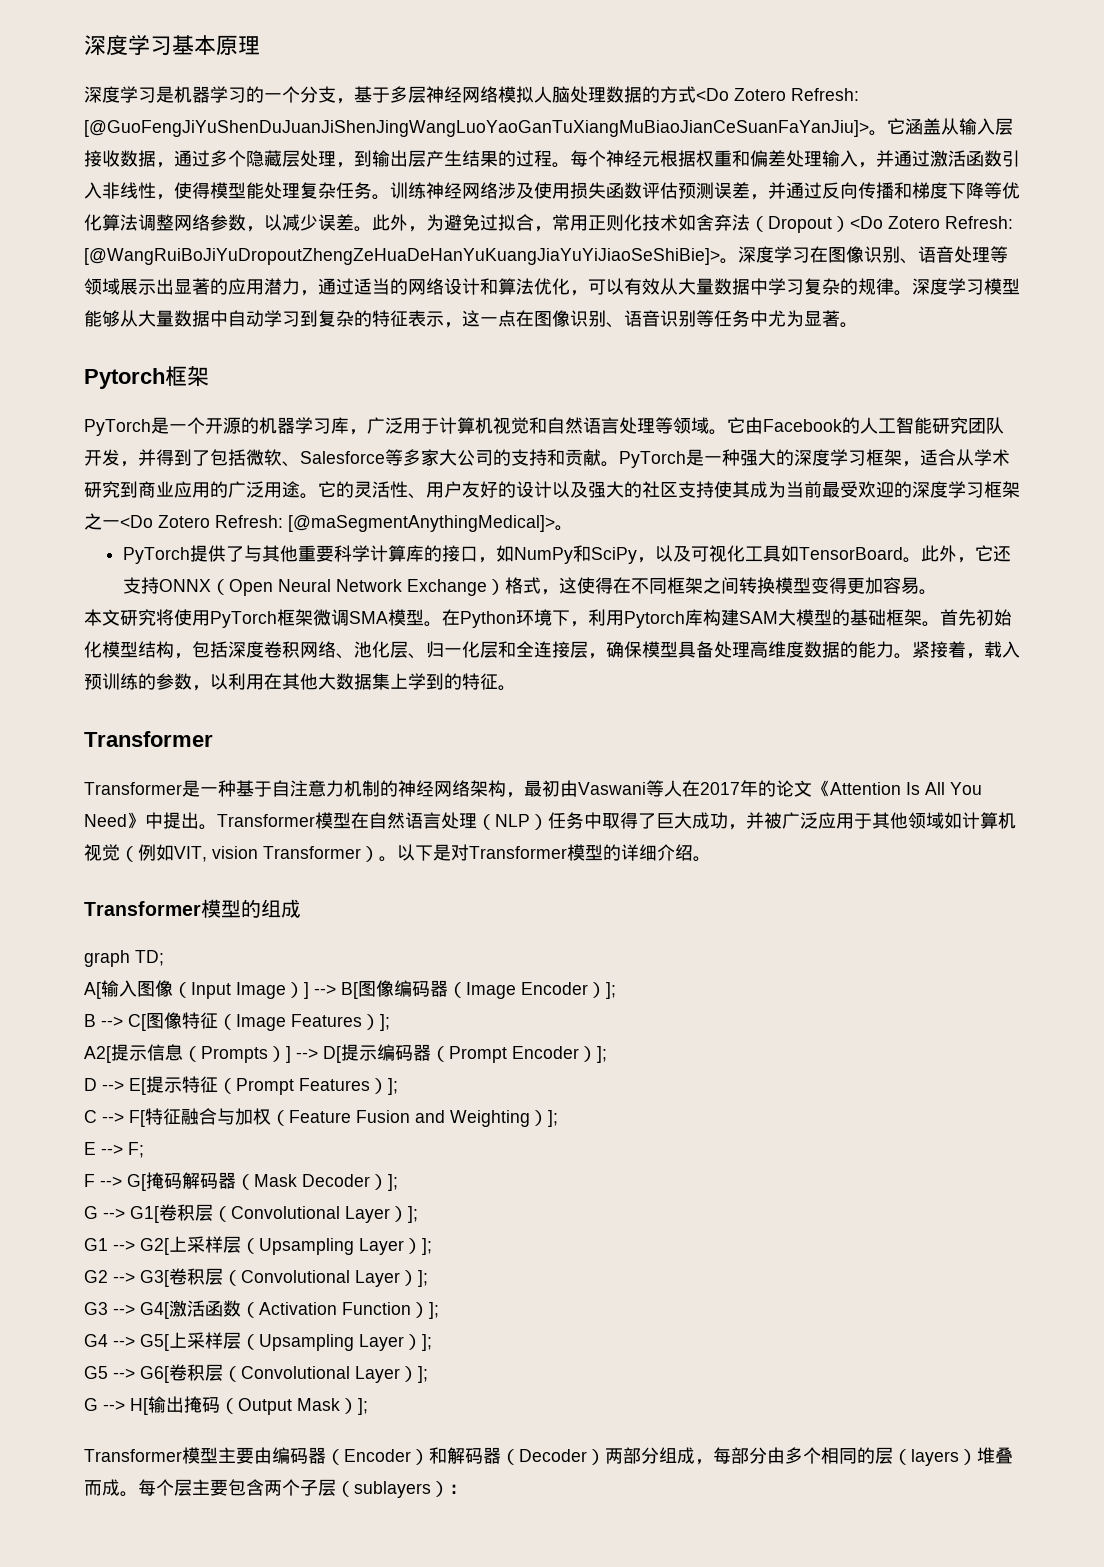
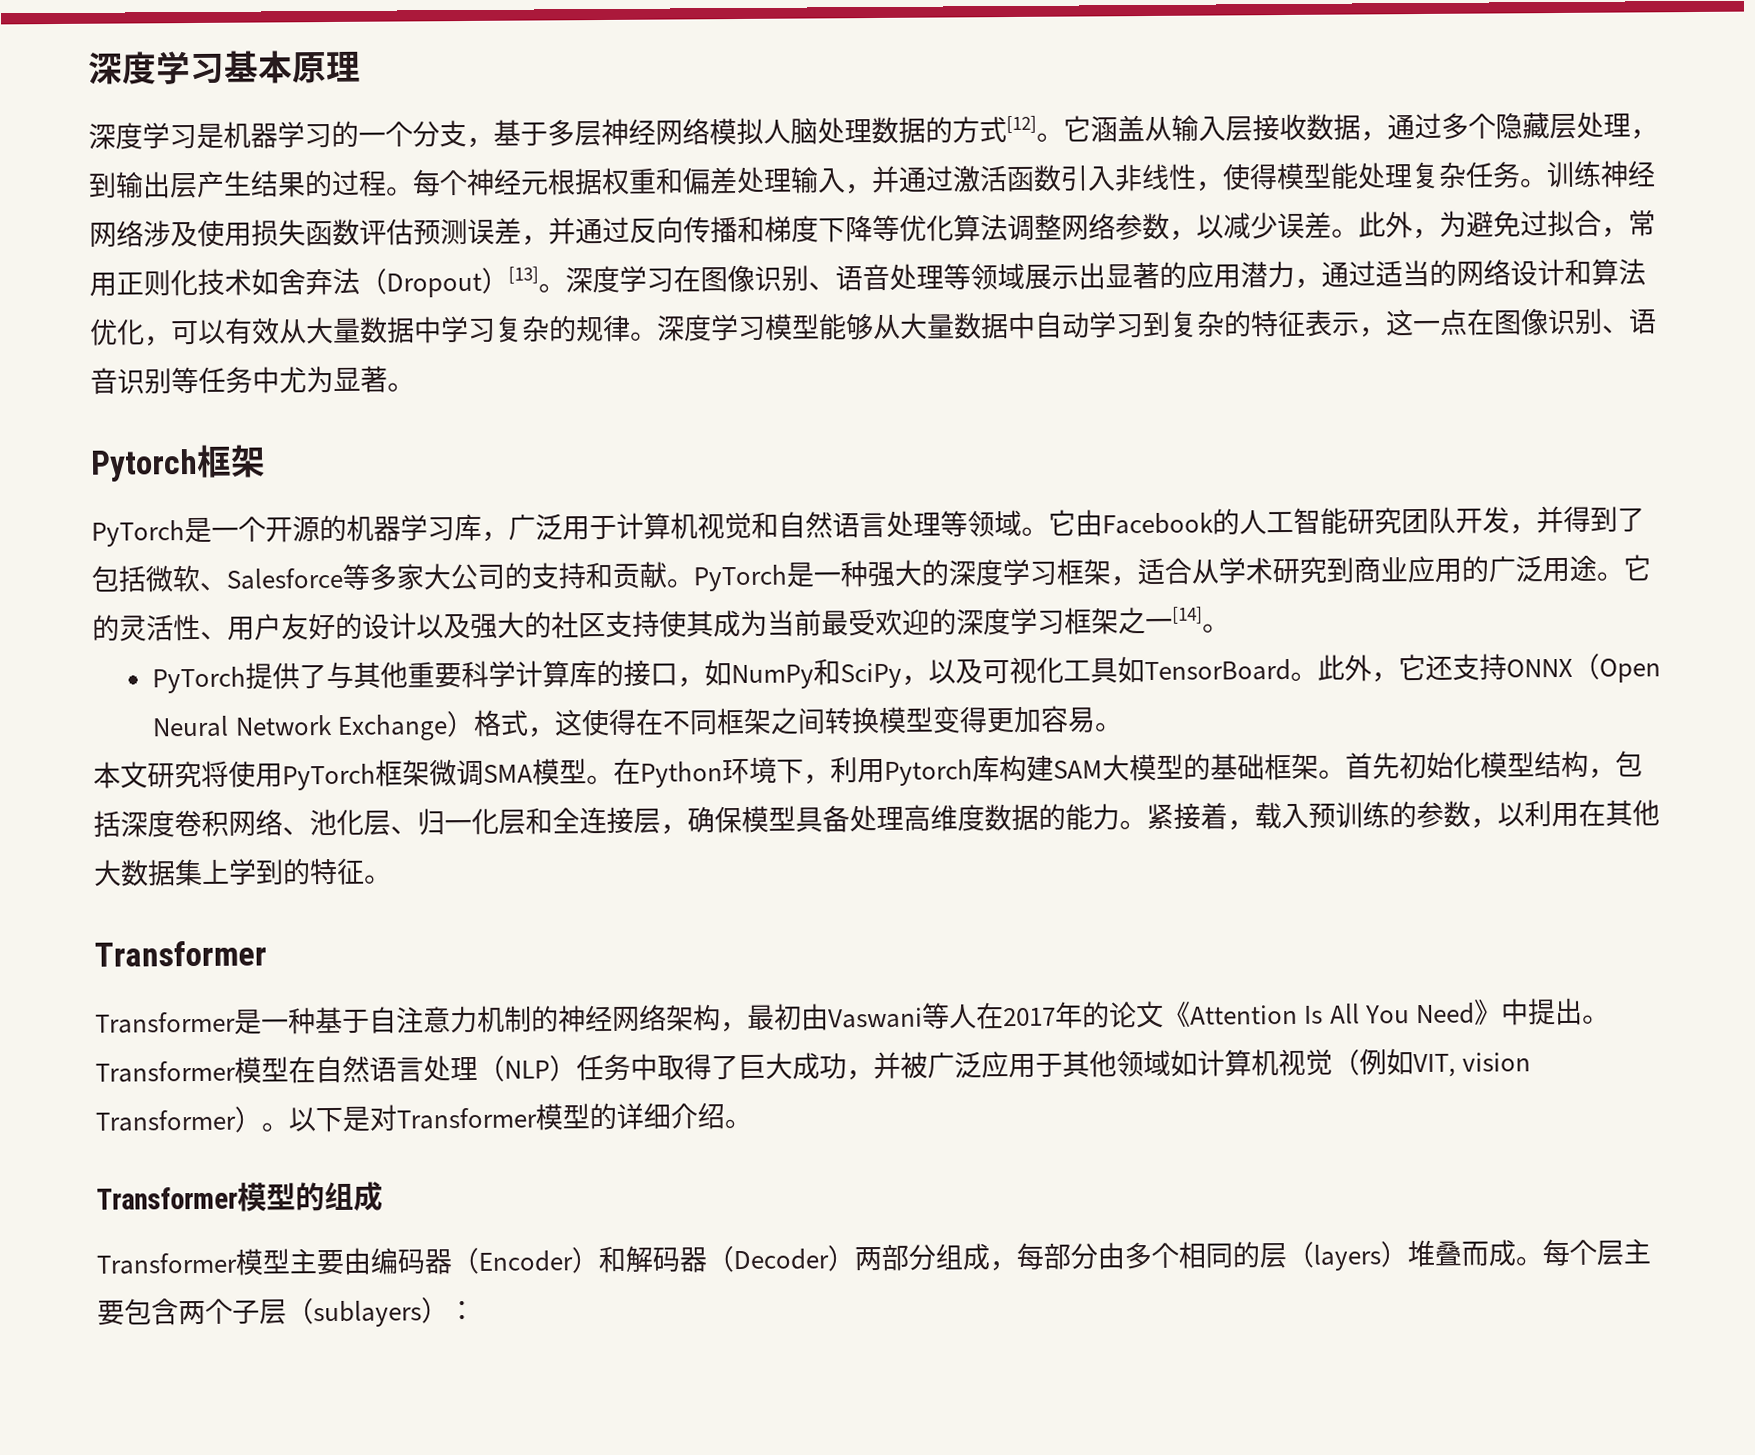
[696,88,859,101] [84,120,869,137] <Do Zotero Refresh: [@GuoFengJiYuShenDuJuanJiShenJingWangLuoYaoGanTuXiangMuBiaoJianCeSuanFaYanJiu]> -> [1006,115,1037,134] [12]
[850,216,1013,229] [84,248,720,265] <Do Zotero Refresh: [@WangRuiBoJiYuDropoutZhengZeHuaDeHanYuKuangJiaYuYiJiaoSeShiBie]> -> [508,266,539,284] [13]
[120,515,555,532] <Do Zotero Refresh: [@maSegmentAnythingMedical]> -> [1172,606,1203,624] [14]
[84,950,164,967] [84,980,616,999] [84,1012,390,1031] [84,1044,607,1063] [84,1076,398,1095] [84,1108,558,1127] [84,1142,144,1158] [84,1172,398,1191] [84,1204,418,1223] [84,1236,432,1255] [84,1268,428,1287] [84,1300,439,1319] [84,1332,432,1351] [84,1364,428,1383] [84,1396,368,1415] // graph TD; // A[输入图像（Input Image）] --> B[图像编码器（Image Encoder）]; // B --> C[图像特征（Image Features）]; // A2[提示信息（Prompts）] --> D[提示编码器（Prompt Encoder）]; // D --> E[提示特征（Prompt Features）]; // C --> F[特征融合与加权（Feature Fusion and Weighting）]; // E --> F; // F --> G[掩码解码器（Mask Decoder）]; // G --> G1[卷积层（Convolutional Layer）]; // G1 --> G2[上采样层（Upsampling Layer）]; // G2 --> G3[卷积层（Convolutional Layer）]; // G3 --> G4[激活函数（Activation Function）]; // G4 --> G5[上采样层（Upsampling Layer）]; // G5 --> G6[卷积层（Convolutional Layer）]; // G --> H[输出掩码（Output Mask）]; -> (383, 1196) none

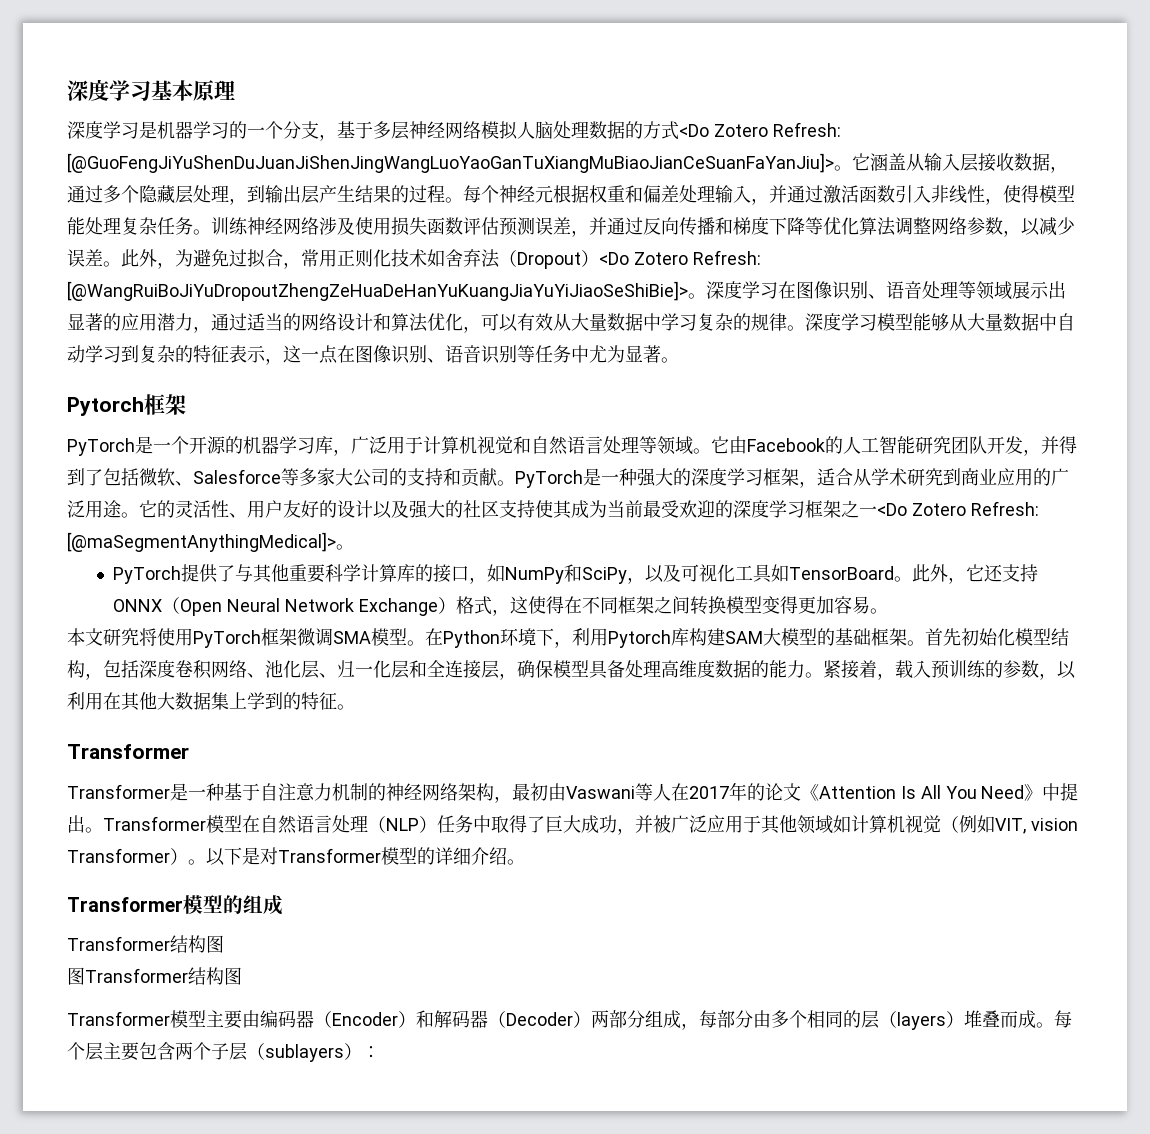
[1006,115,1037,134] [12] -> [679,122,841,137] [67,153,834,173] <Do Zotero Refresh: [@GuoFengJiYuShenDuJuanJiShenJingWangLuoYaoGanTuXiangMuBiaoJianCeSuanFaYanJiu]>
[508,266,539,284] [13] -> [599,250,761,265] [67,281,688,301] <Do Zotero Refresh: [@WangRuiBoJiYuDropoutZhengZeHuaDeHanYuKuangJiaYuYiJiaoSeShiBie]>
[1172,606,1203,624] [14] -> [877,501,1039,516] [67,532,336,552] <Do Zotero Refresh: [@maSegmentAnythingMedical]>
(383, 1196) none -> [67,935,224,953] [67,967,242,985] // Transformer结构图 // 图Transformer结构图

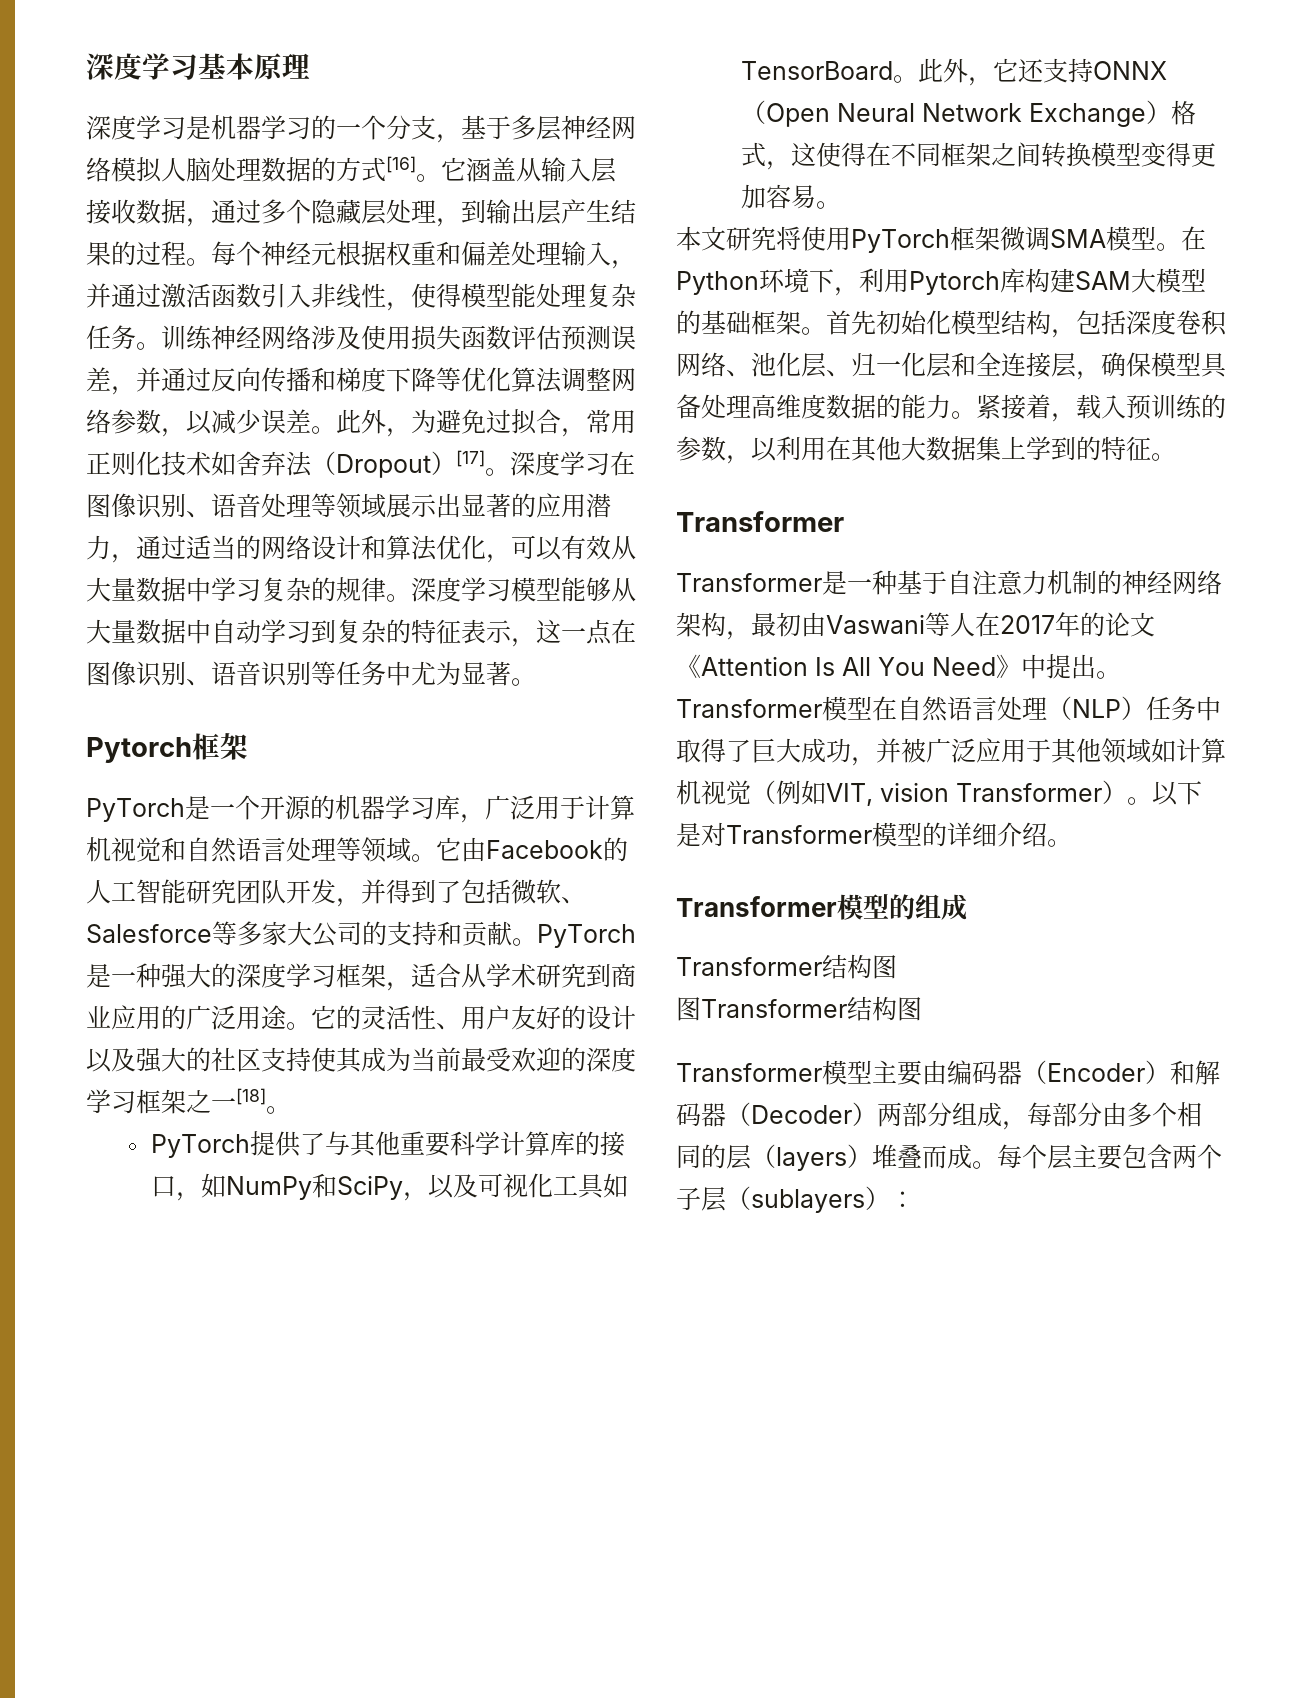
[679,122,841,137] [67,153,834,173] <Do Zotero Refresh: [@GuoFengJiYuShenDuJuanJiShenJingWangLuoYaoGanTuXiangMuBiaoJianCeSuanFaYanJiu]> -> [386,156,416,173] [16]
[599,250,761,265] [67,281,688,301] <Do Zotero Refresh: [@WangRuiBoJiYuDropoutZhengZeHuaDeHanYuKuangJiaYuYiJiaoSeShiBie]> -> [456,450,485,467] [17]
[877,501,1039,516] [67,532,336,552] <Do Zotero Refresh: [@maSegmentAnythingMedical]> -> [236,1088,266,1105] [18]

